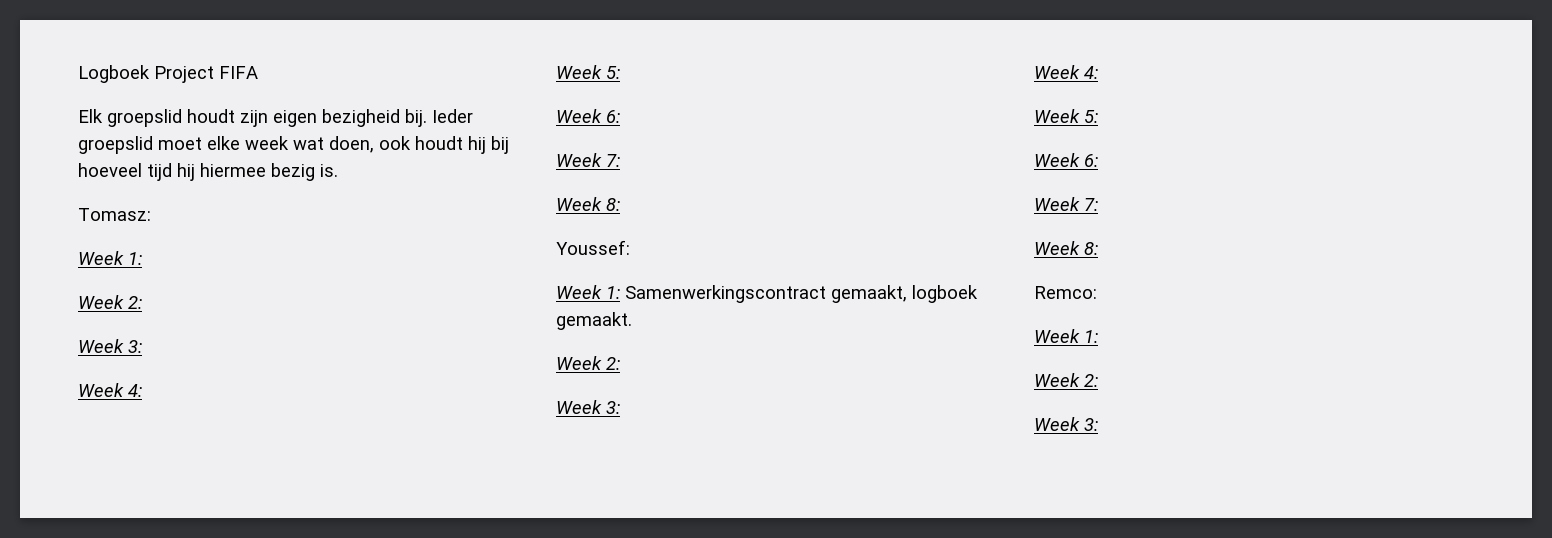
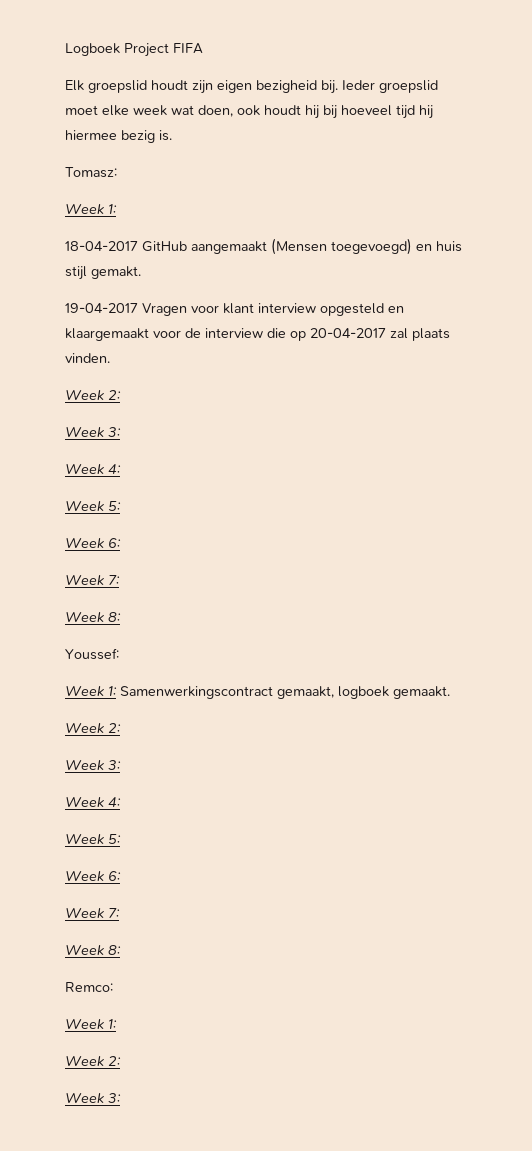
(142, 258) none -> [65,238,462,255] [65,266,141,280] [65,303,404,316] [65,328,450,341] [65,353,110,363] // 18-04-2017 GitHub aangemaakt (Mensen toegevoegd) en huis stijl gemakt. // 19-04-2017 Vragen voor klant interview opgesteld en klaargemaakt voor de interview die op 20-04-2017 zal plaats vinden.

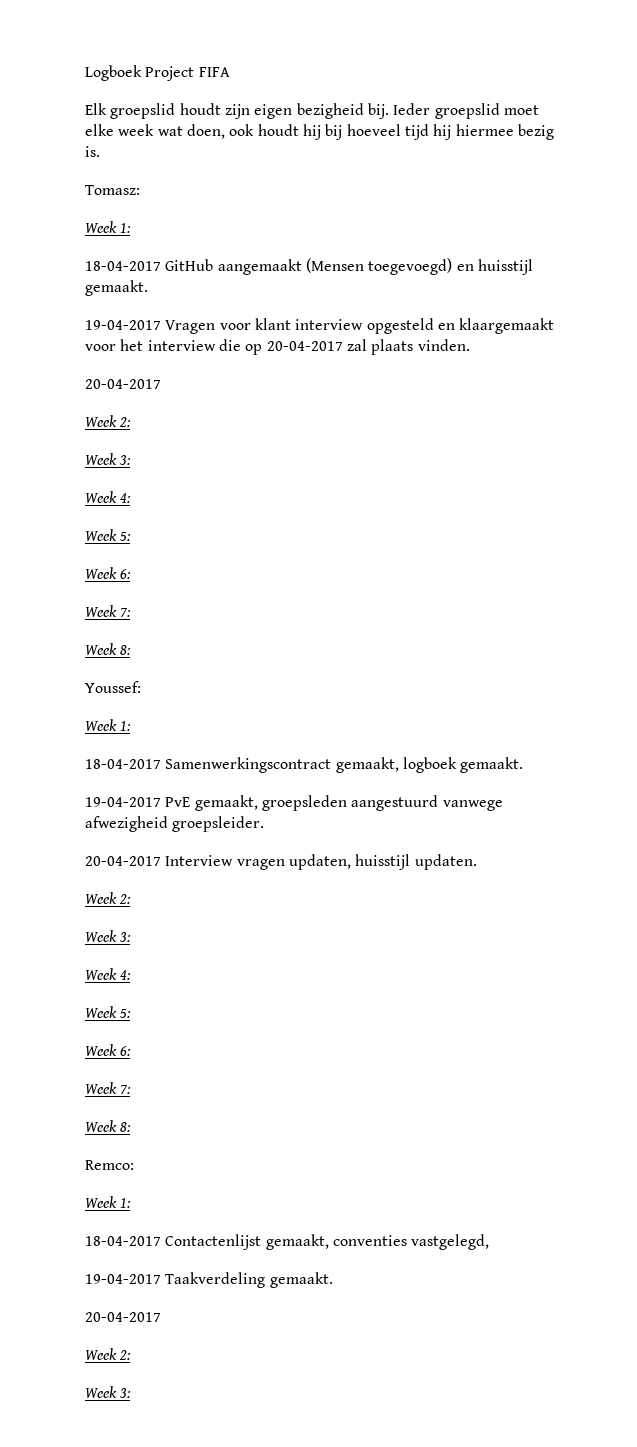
[436,241,462,252] [65,266,141,280] huis stijl gemakt. -> [477,259,533,275] [85,280,148,296] huisstijl gemaakt.
[185,328,201,338] de -> [120,339,144,351] het
(110, 358) none -> [85,379,161,389] // 20-04-2017
(117, 691) none -> [85,759,161,769] // 18-04-2017
(450, 692) none -> [85,795,503,811] [85,816,265,832] [85,854,477,870] // 19-04-2017 PvE gemaakt, groepsleden aangestuurd vanwege afwezigheid groepsleider. // 20-04-2017 Interview vragen updaten, huisstijl updaten.
(117, 1024) none -> [85,1234,490,1250] [85,1272,333,1288] [85,1312,161,1322] // 18-04-2017 Contactenlijst gemaakt, conventies vastgelegd, // 19-04-2017 Taakverdeling gemaakt. // 20-04-2017

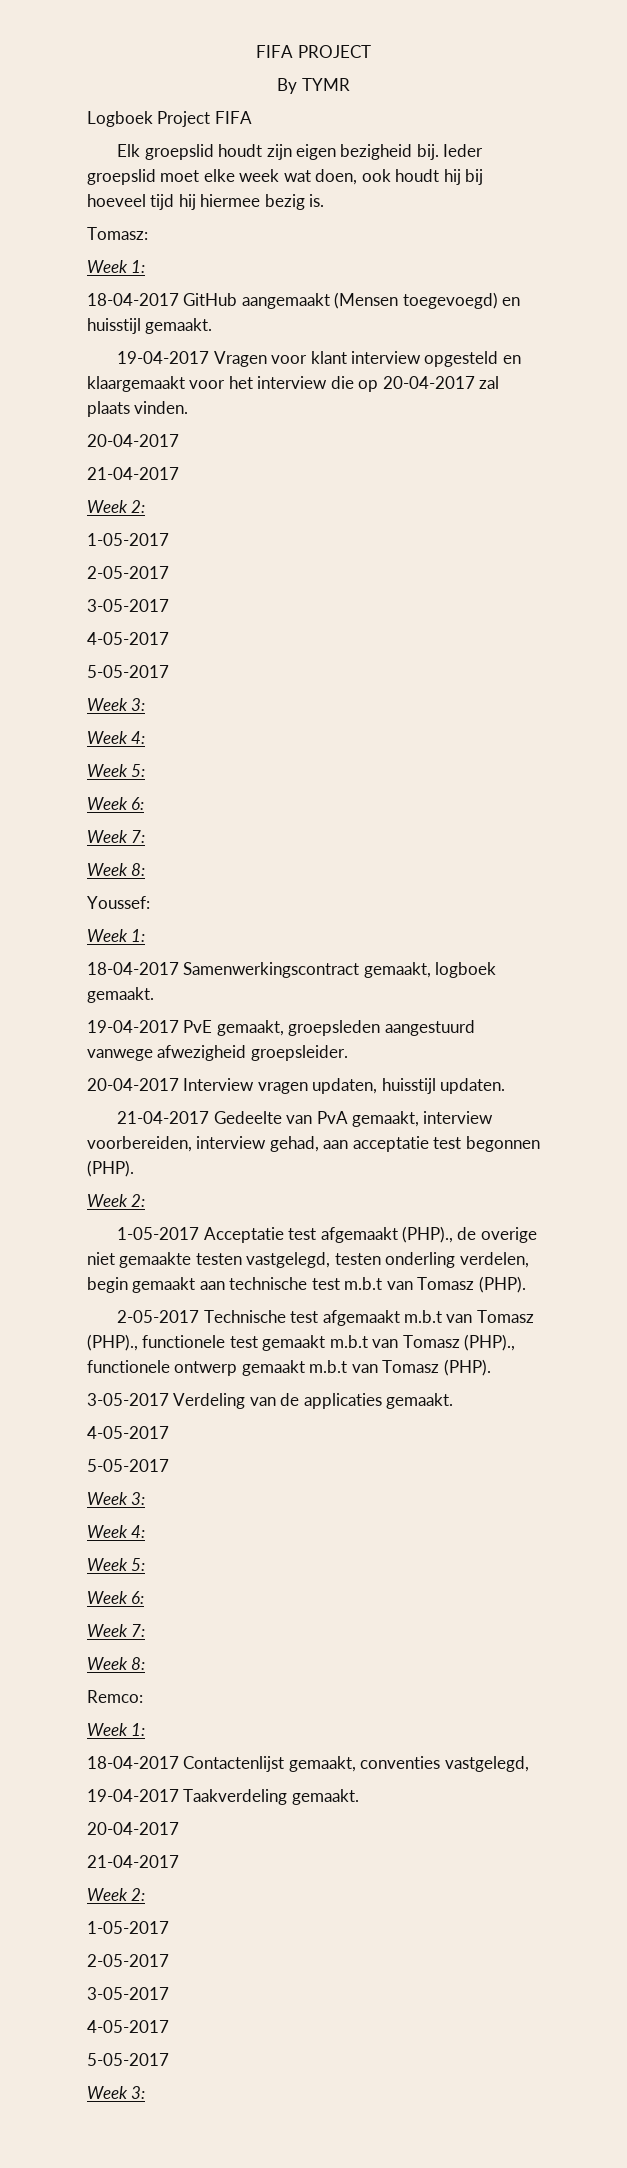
(85, 73) none -> [256,45,371,58] [277,78,350,94] FIFA PROJECT // By TYMR //
[85,415,132,427] // Week 2: -> [87,467,179,480] [87,500,146,513] [87,533,169,546] [87,566,169,579] [87,599,169,612] [87,632,169,645] [87,665,169,678] // 21-04-2017 // Week 2: // 1-05-2017 // 2-05-2017 // 3-05-2017 // 4-05-2017 // 5-05-2017
[85,892,132,904] Week 2: -> [117,1111,494,1127] [87,1136,540,1152] [87,1160,134,1177] [87,1194,146,1207] [117,1226,537,1243] [87,1252,529,1268] [87,1276,526,1293] [117,1310,534,1326] [87,1334,516,1351] [87,1359,491,1376] [87,1393,454,1409] [87,1426,169,1439] [87,1459,169,1472] 21-04-2017 Gedeelte van PvA gemaakt, interview voorbereiden, interview gehad, aan acceptatie test begonnen (PHP). // Week 2: // 1-05-2017 Acceptatie test afgemaakt (PHP)., de overige niet gemaakte testen vastgelegd, testen onderling verdelen, begin gemaakt aan technische test m.b.t van Tomasz (PHP). // 2-05-2017 Technische test afgemaakt m.b.t van Tomasz (PHP)., functionele test gemaakt m.b.t van Tomasz (PHP)., functionele ontwerp gemaakt m.b.t van Tomasz (PHP). // 3-05-2017 Verdeling van de applicaties gemaakt. // 4-05-2017 // 5-05-2017
[85,1348,132,1360] // Week 2: -> [87,1855,179,1868] [87,1888,146,1901] [87,1921,169,1934] [87,1954,169,1967] [87,1987,169,2000] [87,2020,169,2033] [87,2053,169,2066] // 21-04-2017 // Week 2: // 1-05-2017 // 2-05-2017 // 3-05-2017 // 4-05-2017 // 5-05-2017

